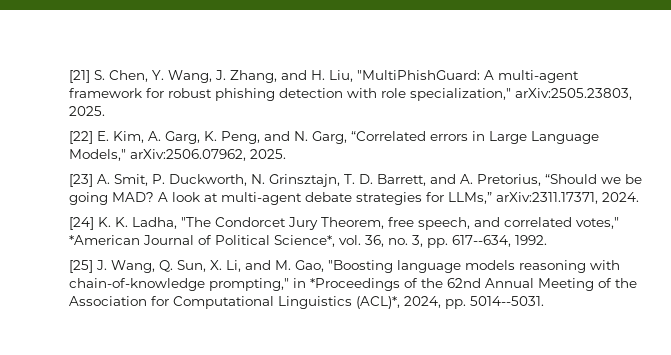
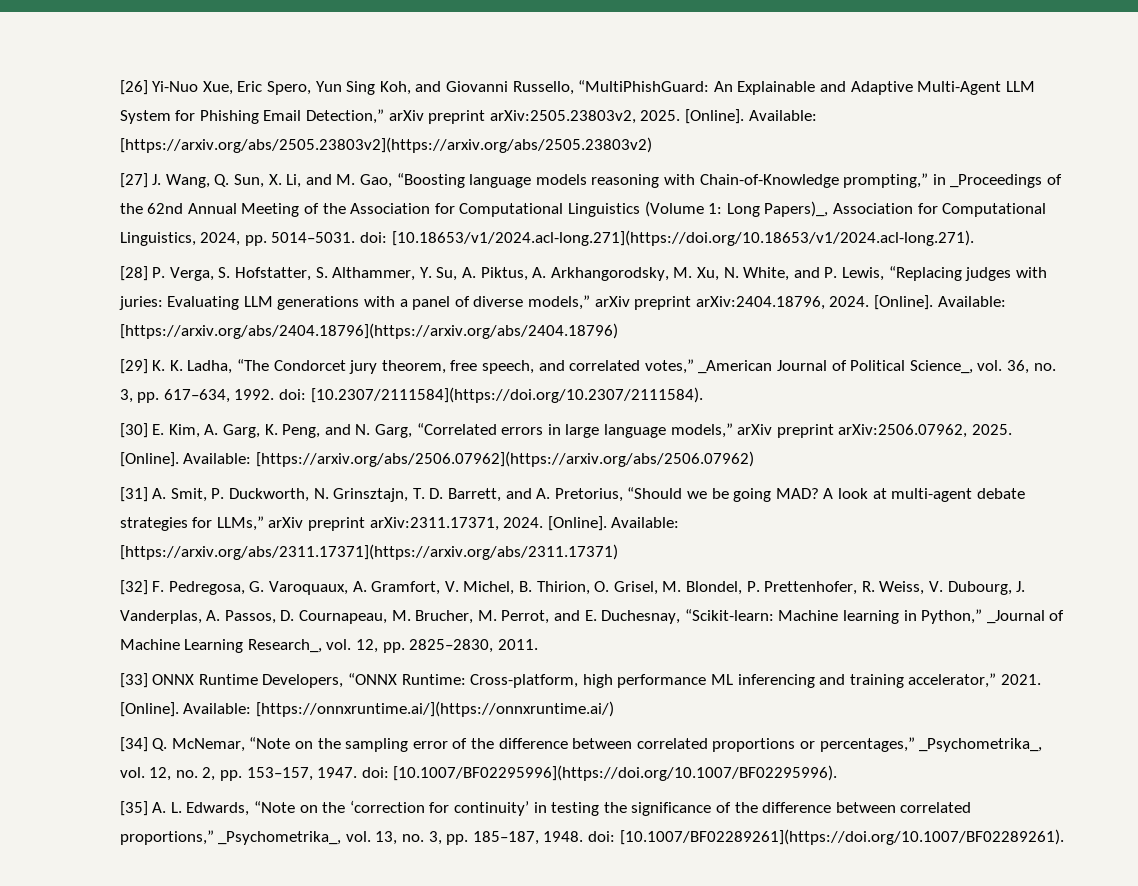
[68,70,579,83] [68,88,632,101] [68,106,105,116] [68,131,93,144] [21] S. Chen, Y. Wang, J. Zhang, and H. Liu, "MultiPhishGuard: A multi-agent framework for robust phishing detection with role specialization," arXiv:2505.23803, 2025. // [22] -> [119,80,1035,95] [119,109,817,124] [119,137,652,153] [119,173,1062,188] [119,201,1047,217] [119,230,974,246] [119,266,1047,281] [118,295,1006,310] [119,323,618,339] [119,359,1056,374] [119,387,703,403] [119,423,148,438] [26] Yi-Nuo Xue, Eric Spero, Yun Sing Koh, and Giovanni Russello, “MultiPhishGuard: An Explainable and Adaptive Multi-Agent LLM System for Phishing Email Detection,” arXiv preprint arXiv:2505.23803v2, 2025. [Online]. Available: [https://arxiv.org/abs/2505.23803v2](https://arxiv.org/abs/2505.23803v2) // [27] J. Wang, Q. Sun, X. Li, and M. Gao, “Boosting language models reasoning with Chain-of-Knowledge prompting,” in _Proceedings of the 62nd Annual Meeting of the Association for Computational Linguistics (Volume 1: Long Papers)_, Association for Computational Linguistics, 2024, pp. 5014–5031. doi: [10.18653/v1/2024.acl-long.271](https://doi.org/10.18653/v1/2024.acl-long.271). // [28] P. Verga, S. Hofstatter, S. Althammer, Y. Su, A. Piktus, A. Arkhangorodsky, M. Xu, N. White, and P. Lewis, “Replacing judges with juries: Evaluating LLM generations with a panel of diverse models,” arXiv preprint arXiv:2404.18796, 2024. [Online]. Available: [https://arxiv.org/abs/2404.18796](https://arxiv.org/abs/2404.18796) // [29] K. K. Ladha, “The Condorcet jury theorem, free speech, and correlated votes,” _American Journal of Political Science_, vol. 36, no. 3, pp. 617–634, 1992. doi: [10.2307/2111584](https://doi.org/10.2307/2111584). // [30]
[488,131,599,144] [68,149,286,161] [68,174,93,187] Large Language Models," arXiv:2506.07962, 2025. // [23] -> [565,423,1012,438] [119,451,754,467] [119,487,148,502] large language models,” arXiv preprint arXiv:2506.07962, 2025. [Online]. Available: [https://arxiv.org/abs/2506.07962](https://arxiv.org/abs/2506.07962) // [31]
(492, 198) none -> [268,517,366,531] arXiv preprint
[68,217,619,230] [68,235,547,248] [68,260,620,273] [68,278,637,291] [68,296,544,309] // [24] K. K. Ladha, "The Condorcet Jury Theorem, free speech, and correlated votes," *American Journal of Political Science*, vol. 36, no. 3, pp. 617--634, 1992. // [25] J. Wang, Q. Sun, X. Li, and M. Gao, "Boosting language models reasoning with chain-of-knowledge prompting," in *Proceedings of the 62nd Annual Meeting of the Association for Computational Linguistics (ACL)*, 2024, pp. 5014--5031. -> [547,516,680,531] [119,544,618,560] [119,580,1026,595] [119,609,1065,624] [119,639,538,653] [119,673,1041,688] [119,701,614,717] [119,737,1043,752] [119,765,838,781] [119,800,972,816] [119,829,1064,845] [Online]. Available: [https://arxiv.org/abs/2311.17371](https://arxiv.org/abs/2311.17371) // [32] F. Pedregosa, G. Varoquaux, A. Gramfort, V. Michel, B. Thirion, O. Grisel, M. Blondel, P. Prettenhofer, R. Weiss, V. Dubourg, J. Vanderplas, A. Passos, D. Cournapeau, M. Brucher, M. Perrot, and E. Duchesnay, “Scikit-learn: Machine learning in Python,” _Journal of Machine Learning Research_, vol. 12, pp. 2825–2830, 2011. // [33] ONNX Runtime Developers, “ONNX Runtime: Cross-platform, high performance ML inferencing and training accelerator,” 2021. [Online]. Available: [https://onnxruntime.ai/](https://onnxruntime.ai/) // [34] Q. McNemar, “Note on the sampling error of the difference between correlated proportions or percentages,” _Psychometrika_, vol. 12, no. 2, pp. 153–157, 1947. doi: [10.1007/BF02295996](https://doi.org/10.1007/BF02295996). // [35] A. L. Edwards, “Note on the ‘correction for continuity’ in testing the significance of the difference between correlated proportions,” _Psychometrika_, vol. 13, no. 3, pp. 185–187, 1948. doi: [10.1007/BF02289261](https://doi.org/10.1007/BF02289261).

